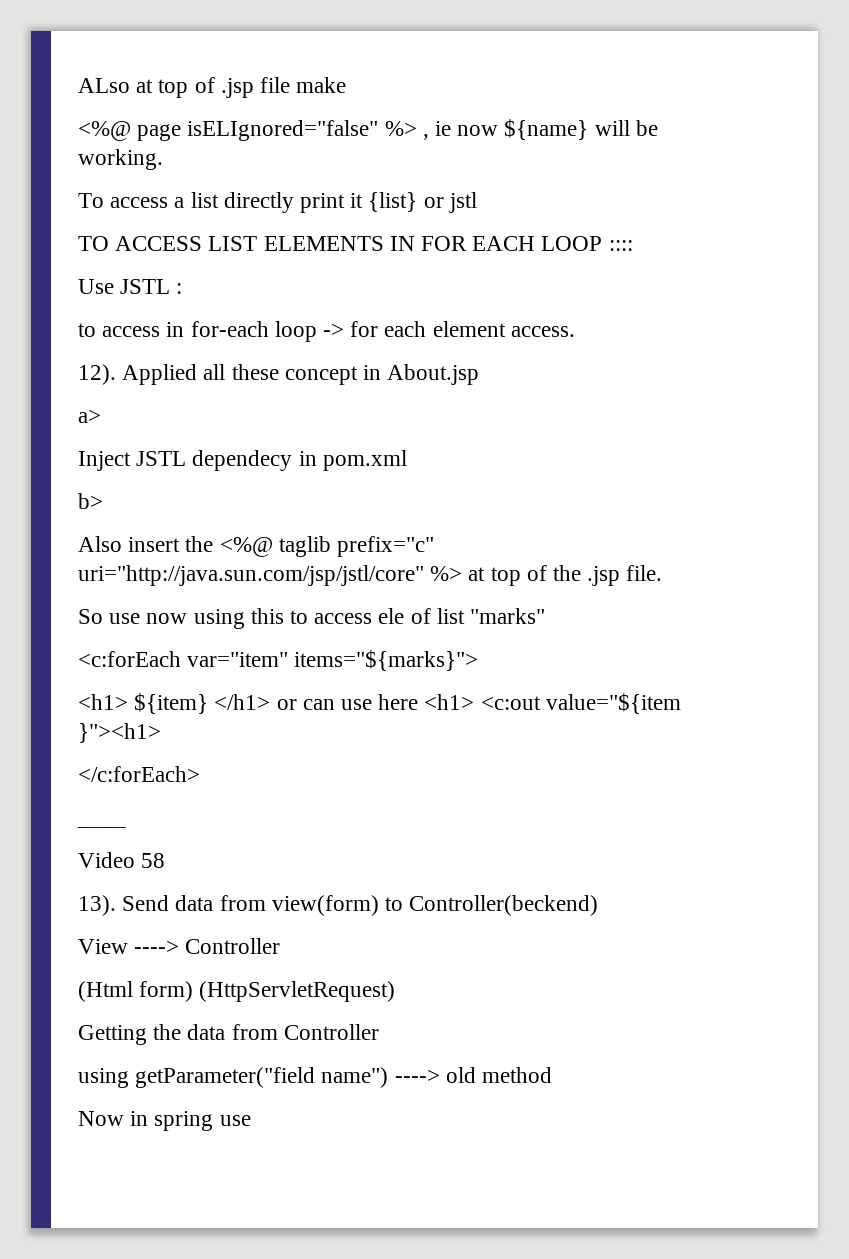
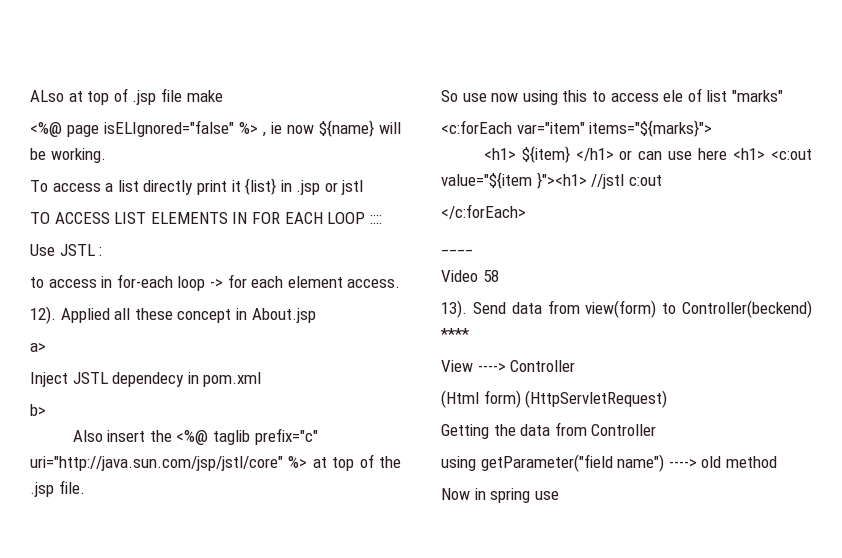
(418, 202) none -> [280,180,321,195] in .jsp
(161, 733) none -> [591,174,662,189] //jstl c:out
(599, 905) none -> [440,328,469,340] ****

